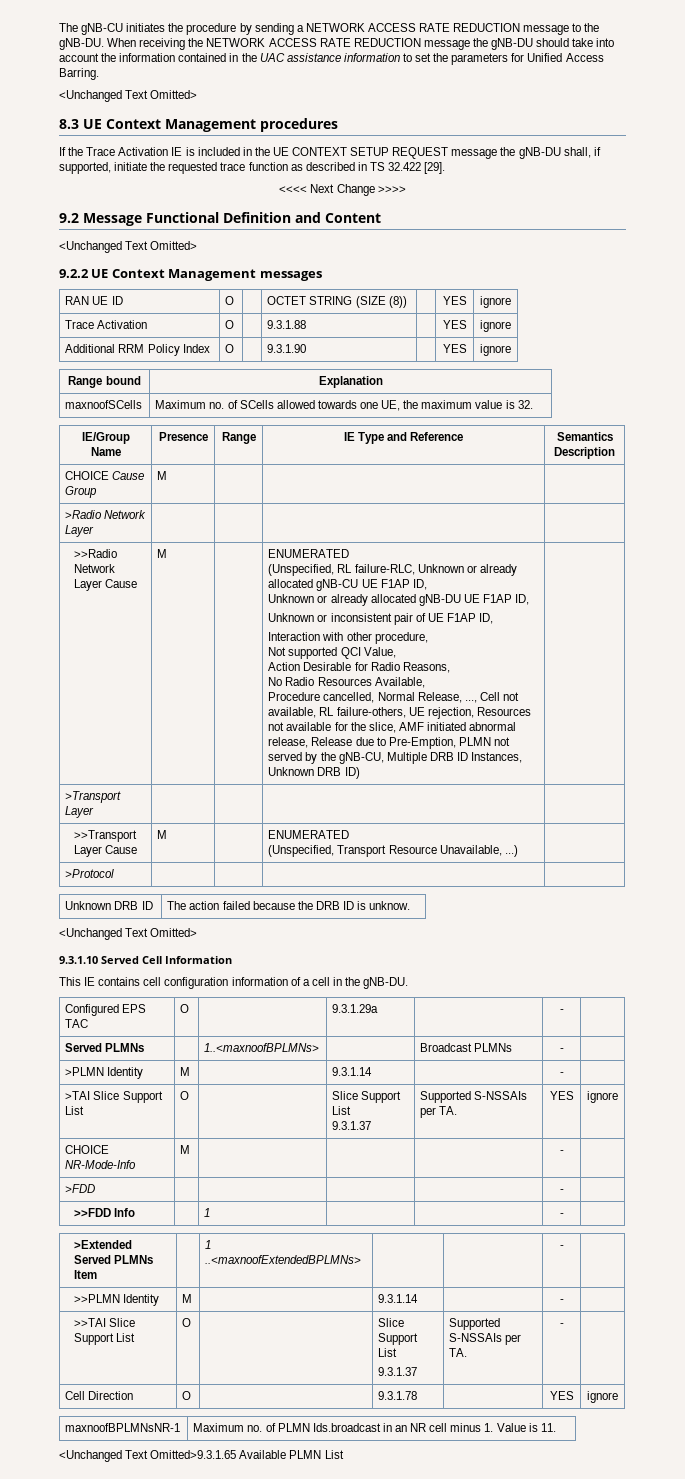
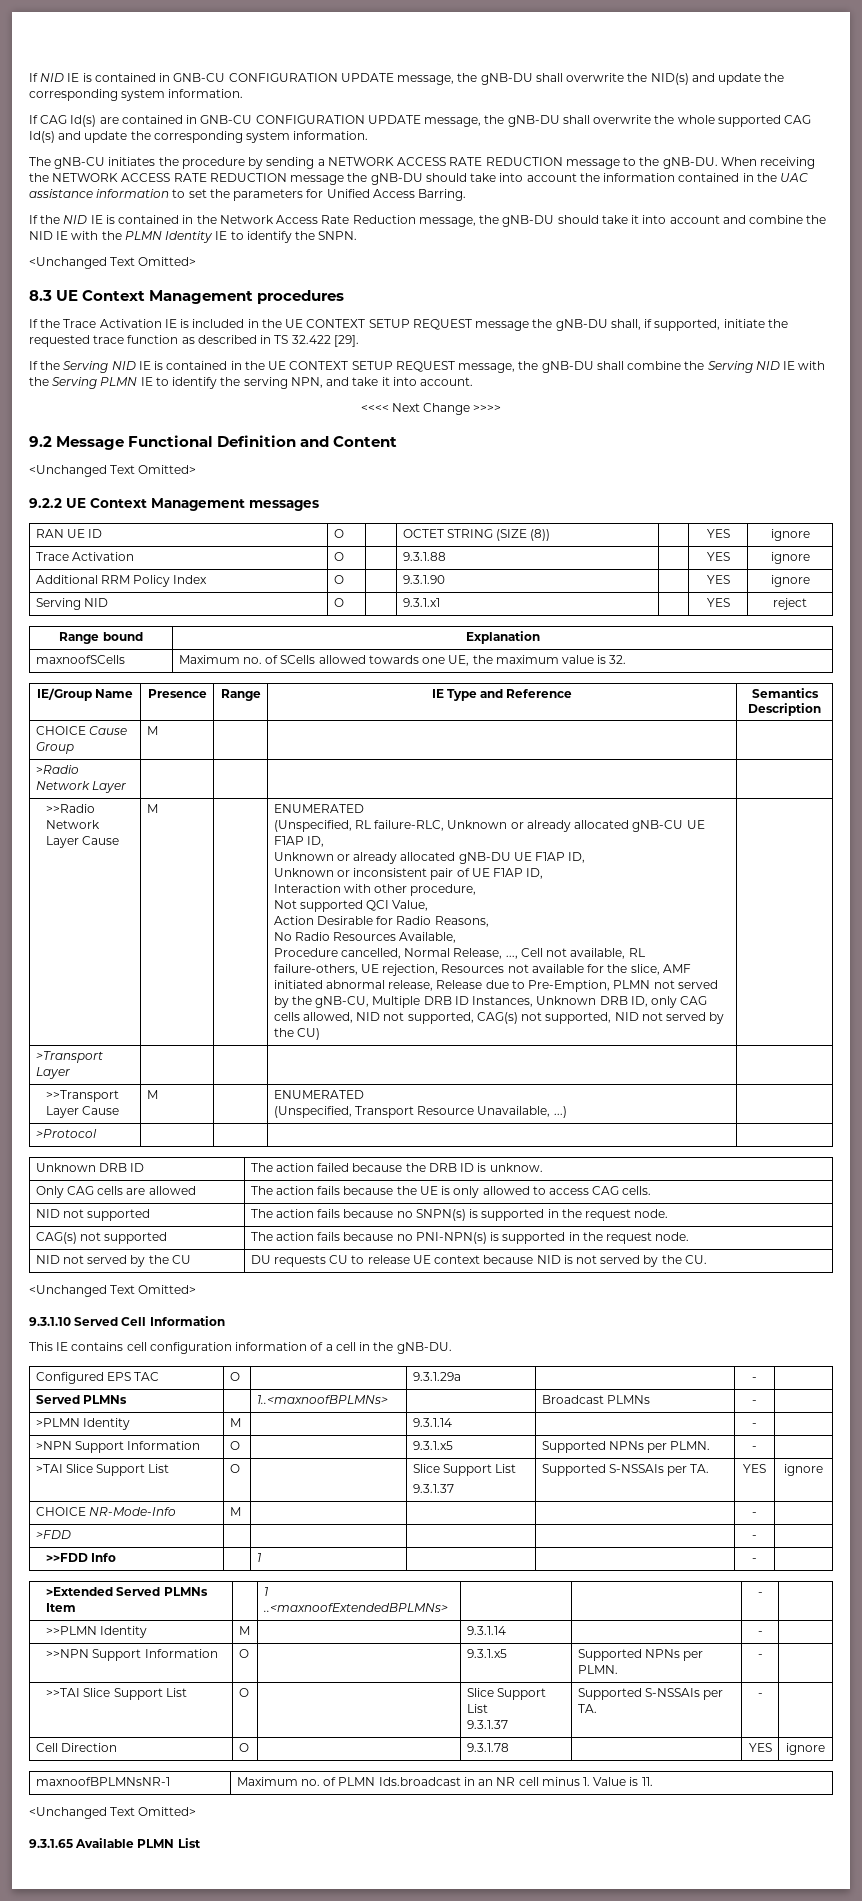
(59, 27) none -> [29,73,785,85] [29,89,244,101] [29,115,812,127] [29,131,369,143] If NID IE is contained in GNB-CU CONFIGURATION UPDATE message, the gNB-DU shall overwrite the NID(s) and update the corresponding system information. // If CAG Id(s) are contained in GNB-CU CONFIGURATION UPDATE message, the gNB-DU shall overwrite the whole supported CAG Id(s) and update the corresponding system information. //
(99, 74) none -> [29,215,827,227] [29,231,358,243] // If the NID IE is contained in the Network Access Rate Reduction message, the gNB-DU should take it into account and combine the NID IE with the PLMN Identity IE to identify the SNPN.
(446, 168) none -> [29,361,826,373] [29,377,474,389] // If the Serving NID IE is contained in the UE CONTEXT SETUP REQUEST message, the gNB-DU shall combine the Serving NID IE with the Serving PLMN IE to identify the serving NPN, and take it into account.
(511, 350) none -> [35,598,108,610] [333,598,344,607] [402,598,440,607] [706,598,730,607] [773,598,807,610] // Serving NID | O | | 9.3.1.x1 | | YES | reject
[344,767,360,779] ID) -> [630,996,708,1008] [273,1012,725,1024] [273,1028,320,1040] ID, only CAG cells allowed, NID not supported, CAG(s) not supported, NID not served by the CU)
(411, 905) none -> [35,1186,196,1198] [250,1186,652,1198] [35,1209,151,1221] [250,1209,669,1221] [35,1232,168,1244] [250,1232,690,1244] [35,1255,191,1267] [250,1255,707,1267] // Only CAG cells are allowed | The action fails because the UE is only allowed to access CAG cells. // NID not supported | The action fails because no SNPN(s) is supported in the request node. // CAG(s) not supported | The action fails because no PNI-NPN(s) is supported in the request node. // NID not served by the CU | DU requests CU to release UE context because NID is not served by the CU.
(564, 1074) none -> [35,1441,201,1453] [229,1441,240,1450] [412,1441,453,1450] [541,1441,711,1453] [752,1446,757,1450] // >NPN Support Information | O | | 9.3.1.x5 | Supported NPNs per PLMN. | - |
(564, 1301) none -> [46,1649,218,1661] [238,1649,249,1658] [466,1649,507,1658] [577,1649,704,1661] [577,1665,618,1674] [757,1654,763,1658] // >>NPN Support Information | O | | 9.3.1.x5 | Supported NPNs per PLMN. | - |
[150,1450,237,1459] Omitted>9.3.1.65 -> [138,1807,197,1816] [29,1839,73,1848] Omitted> // 9.3.1.65

